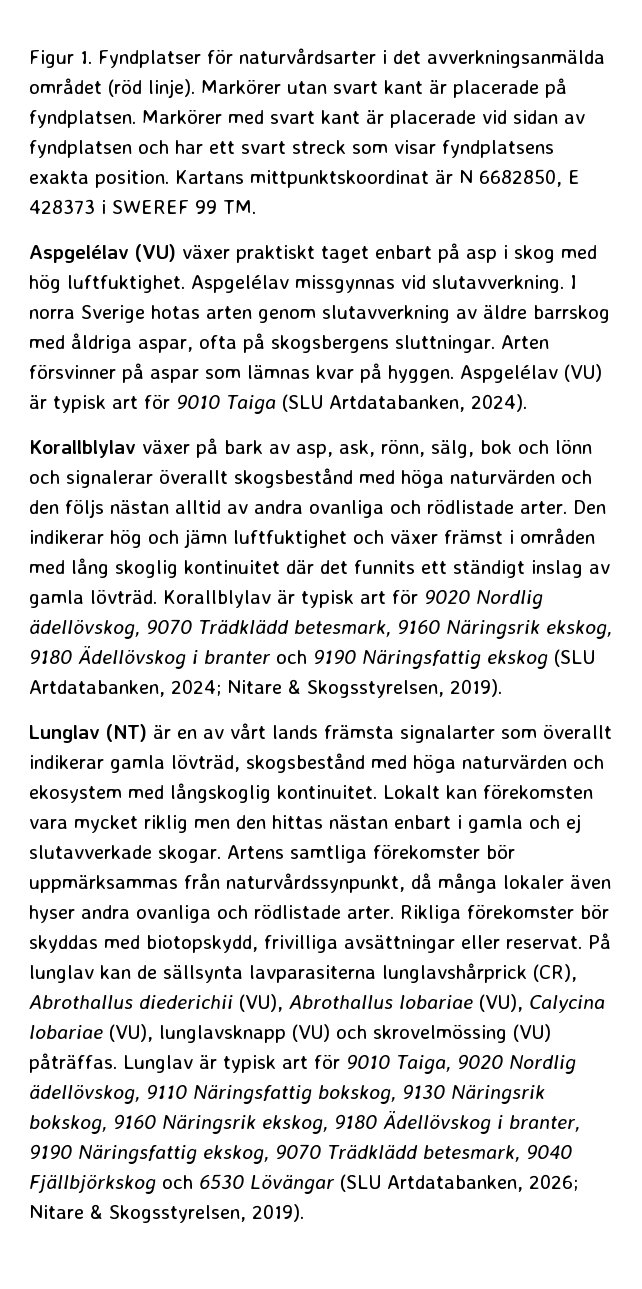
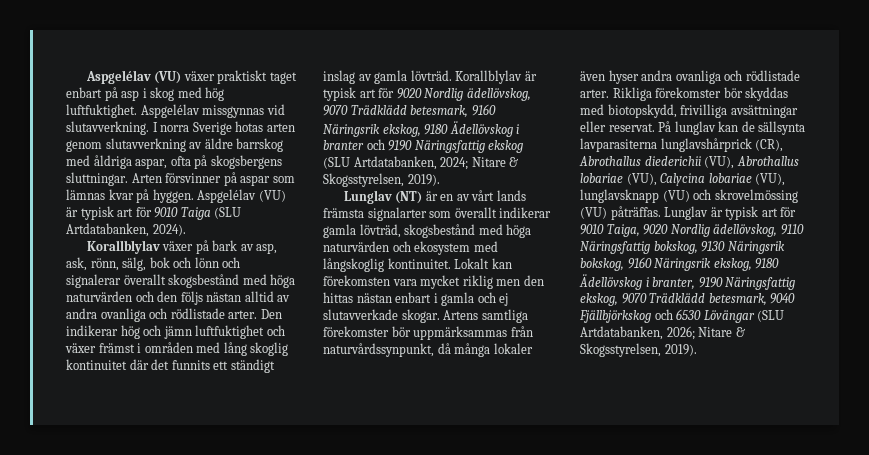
[29,48,605,68] [29,78,567,98] [29,109,585,128] [29,140,554,158] [29,169,580,188] [29,199,256,214] Figur 1. Fyndplatser för naturvårdsarter i det avverkningsanmälda området (röd linje). Markörer utan svart kant är placerade på fyndplatsen. Markörer med svart kant är placerade vid sidan av fyndplatsen och har ett svart streck som visar fyndplatsens exakta position. Kartans mittpunktskoordinat är N 6682850, E 428373 i SWEREF 99 TM. // -> (85, 77) none

